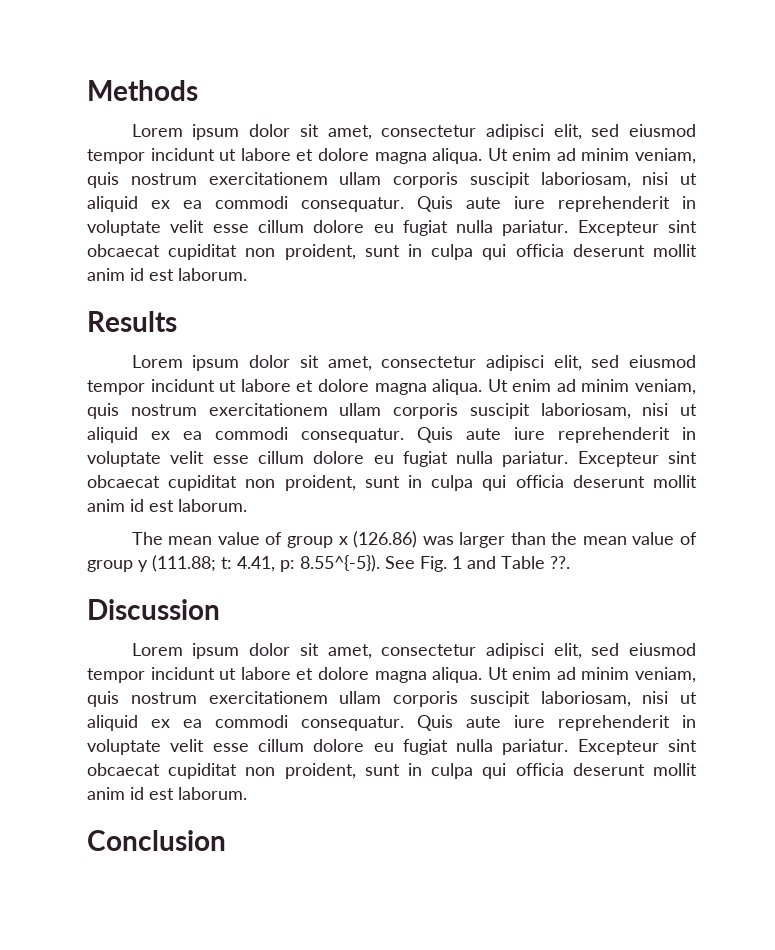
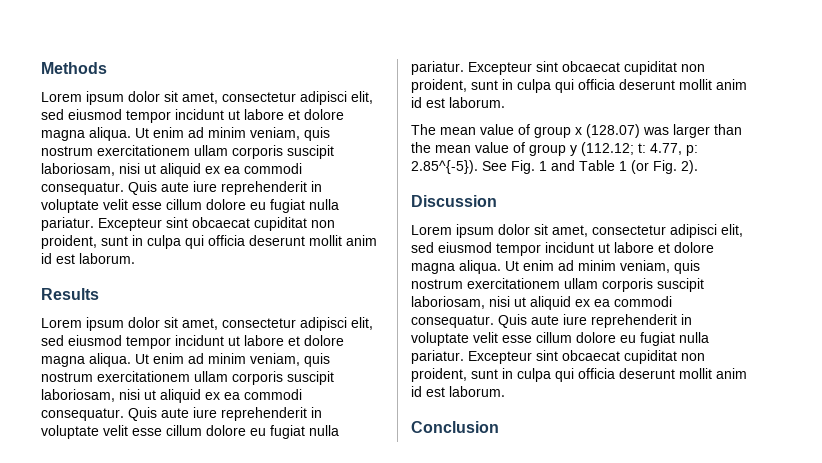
[353,531,418,548] (126.86) -> [586,124,640,138] (128.07)
[152,555,380,572] (111.88; t: 4.41, p: 8.55^{-5}). -> [581,142,698,156] [411,160,478,174] (112.12; t: 4.77, p: 2.85^{-5}).
[550,556,570,569] ??. -> [619,160,698,174] 1 (or Fig. 2).

